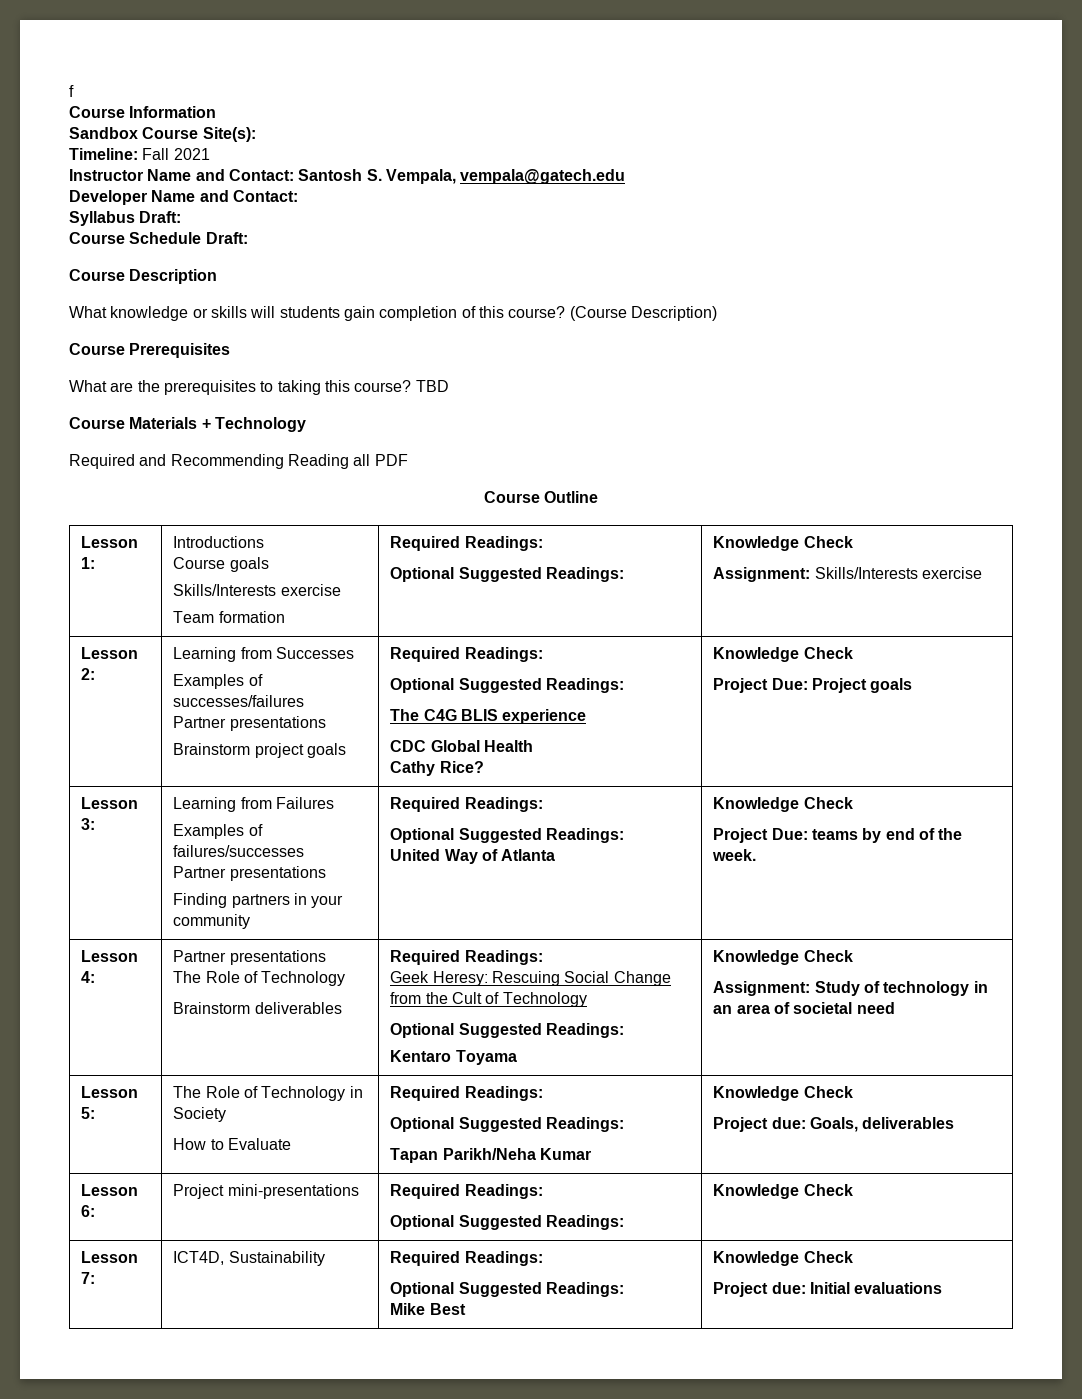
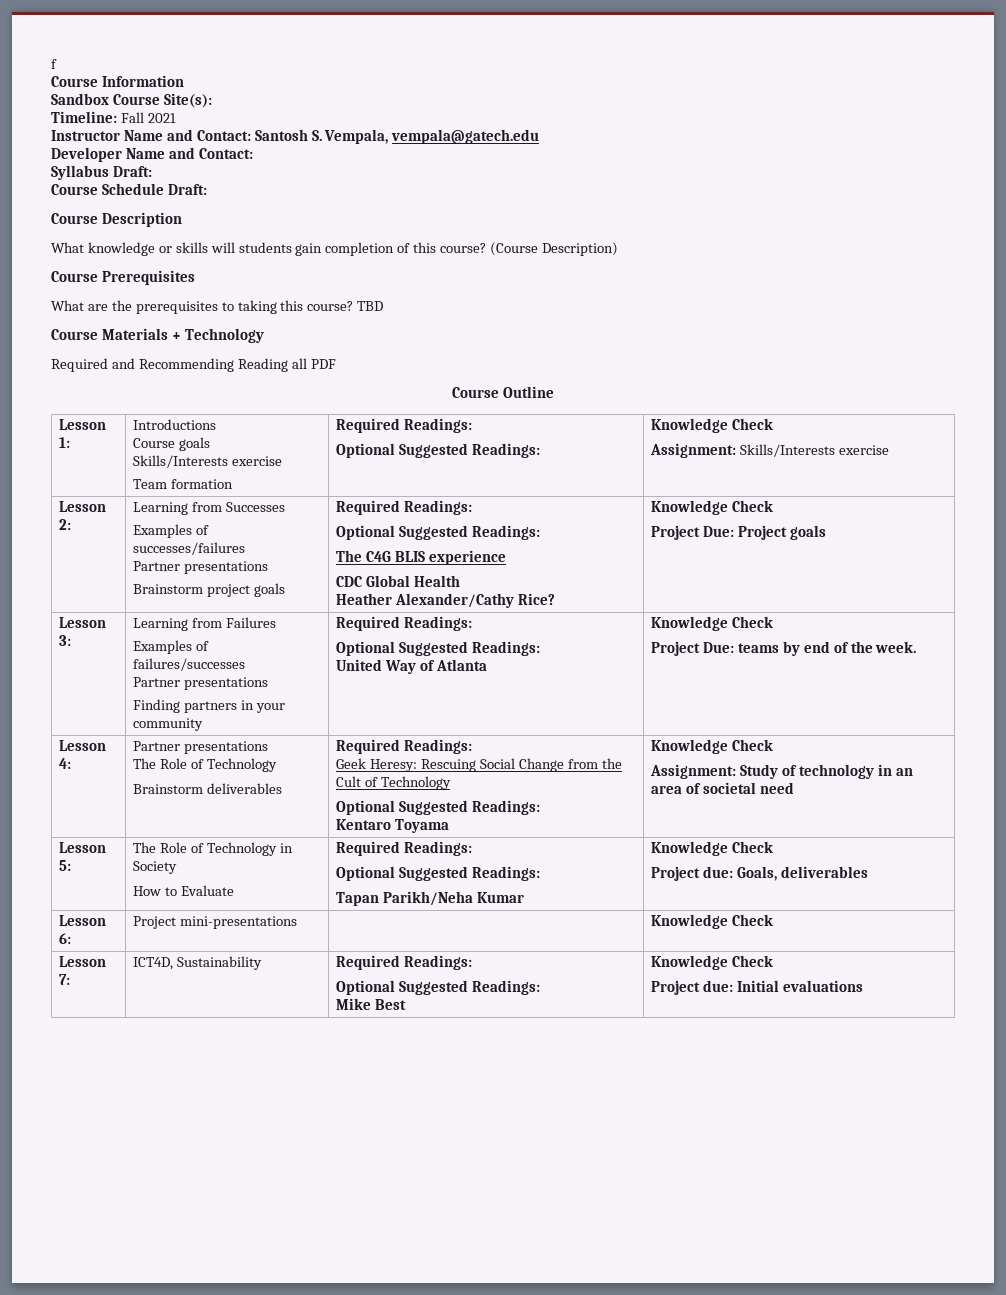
[390,761,436,776] Cathy -> [336,593,514,608] Heather Alexander/Cathy
[390,1184,543,1199] [390,1215,624,1230] Required Readings: // Optional Suggested Readings: -> (297, 922) none

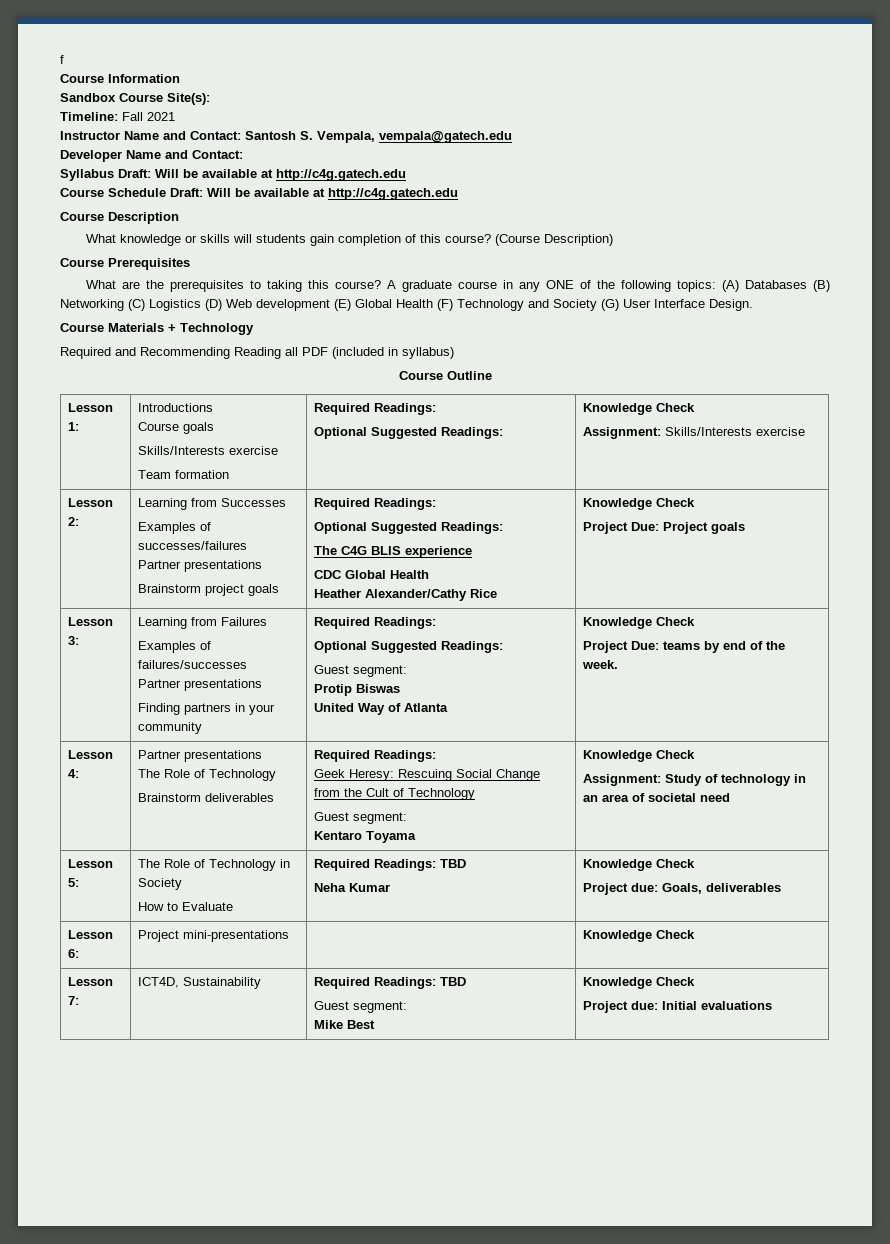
[51,183,207,195] // Course Schedule Draft: -> [155,169,406,181] [60,188,458,200] Will be available at http://c4g.gatech.edu // Course Schedule Draft: Will be available at http://c4g.gatech.edu
[357,301,384,311] TBD -> [386,280,831,292] [60,299,753,311] A graduate course in any ONE of the following topics: (A) Databases (B) Networking (C) Logistics (D) Web development (E) Global Health (F) Technology and Society (G) User Interface Design.
(336, 364) none -> [332,347,454,359] (included in syllabus)
[517,593,555,605] Rice? -> [470,589,498,598] Rice
(540, 648) none -> [314,665,408,677] [314,684,401,696] // Guest segment: // Protip Biswas
[336,800,540,815] Optional Suggested Readings: -> [314,812,408,824] Guest segment:
[336,866,540,881] [336,891,473,906] // Optional Suggested Readings: // Tapan Parikh/Neha -> [440,859,467,868] [314,883,347,892] TBD // Neha
[336,980,540,995] // Optional Suggested Readings: -> [440,977,467,986] [314,1001,408,1013] TBD // Guest segment:

